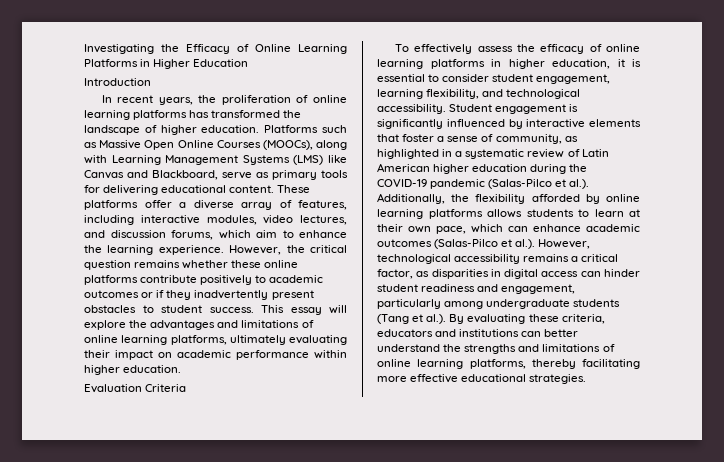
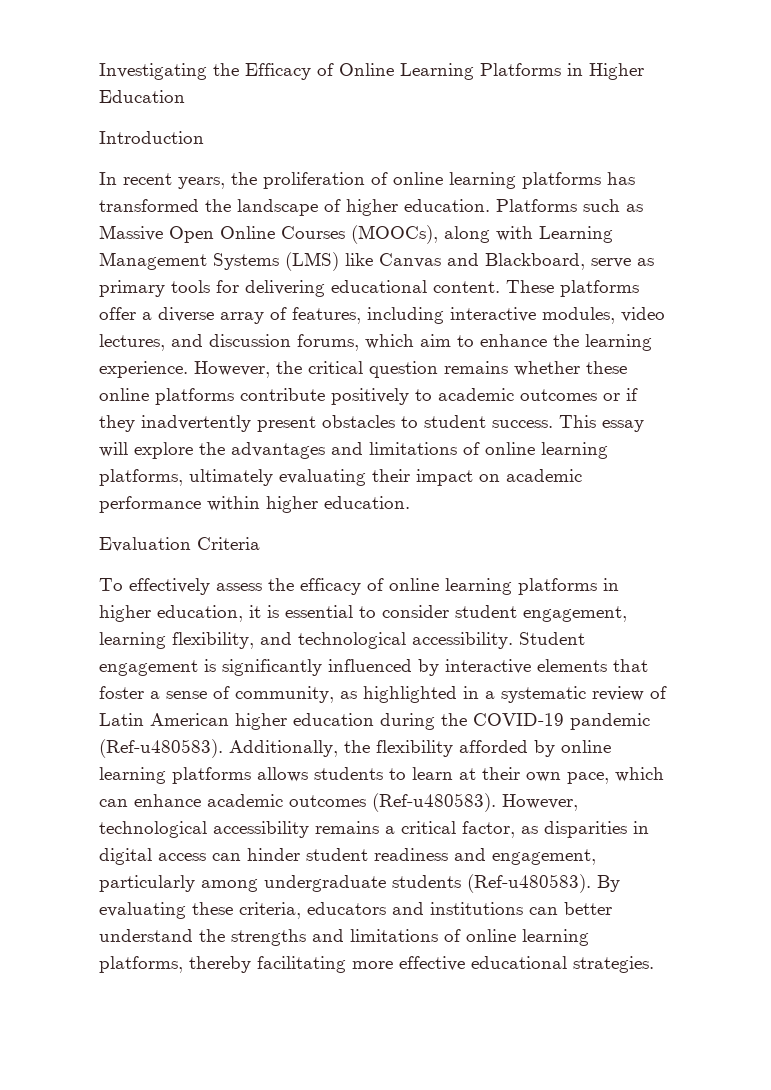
[488,179,590,189] (Salas‐Pilco et al.). -> [99,739,223,758] (Ref-u480583).
[434,239,536,249] (Salas‐Pilco et al.). -> [372,793,496,812] (Ref-u480583).
[377,314,447,324] (Tang et al.). -> [467,874,591,893] (Ref-u480583).

